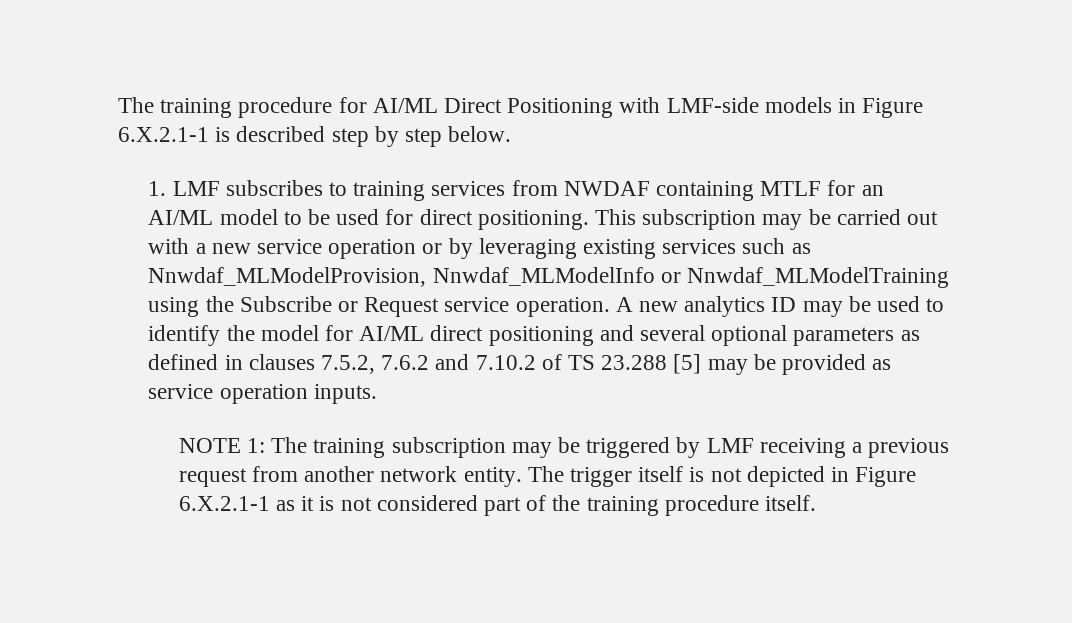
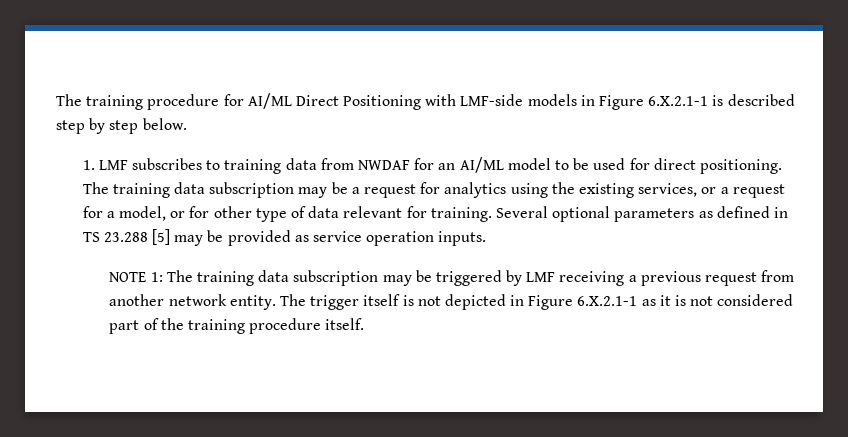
[431,181,506,196] services -> [285,158,317,170] data
[656,181,822,201] containing MTLF -> (411, 165) none
[595,209,939,230] [148,238,811,259] [148,267,950,288] [148,296,945,317] [148,325,706,346] This subscription may be carried out with a new service operation or by leveraging existing services such as Nnwdaf_MLModelProvision, Nnwdaf_MLModelInfo or Nnwdaf_MLModelTraining using the Subscribe or Request service operation. A new analytics ID may be used to identify the model for AI/ML direct positioning and several -> [82,182,785,198] [82,206,548,222] The training data subscription may be a request for analytics using the existing services, or a request for a model, or for other type of data relevant for training. Several
[248,354,562,374] clauses 7.5.2, 7.6.2 and 7.10.2 of -> (788, 212) none
(386, 448) none -> [258,270,290,282] data

